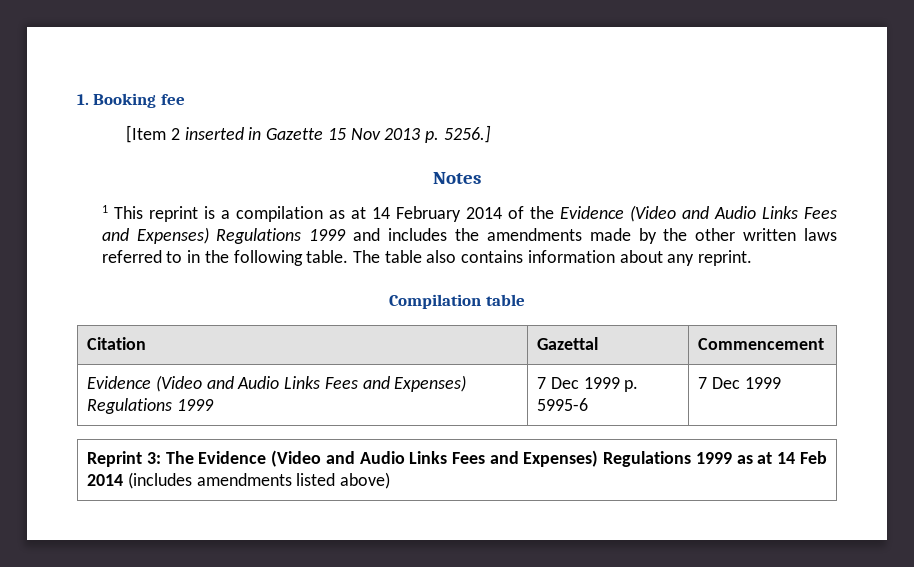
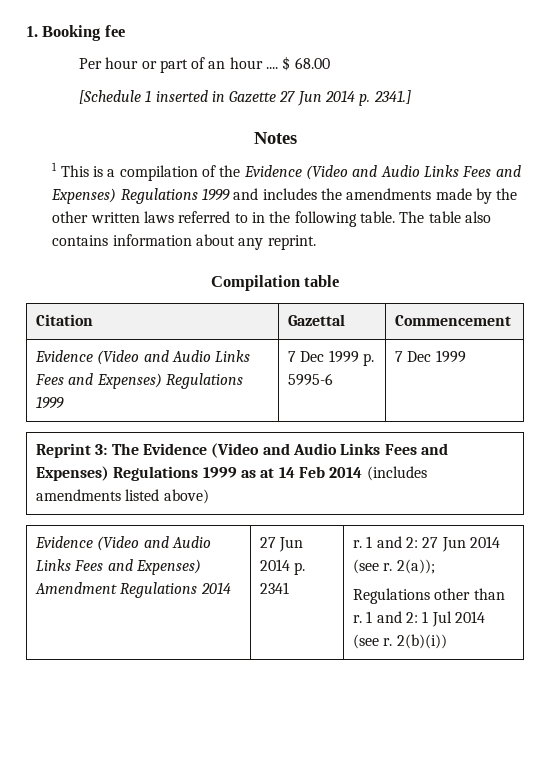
[126,125,491,143] [Item 2 inserted in Gazette 15 Nov 2013 p. 5256.] -> [78,56,330,73] [78,90,411,106] Per hour or part of an hour .... $ 68.00 // [Schedule 1 inserted in Gazette 27 Jun 2014 p. 2341.]
[148,206,198,222] reprint -> (89, 171) none
[328,206,502,222] as at 14 February 2014 -> (198, 173) none
(391, 480) none -> [35,536,212,551] [36,559,202,575] [35,582,231,598] [260,537,304,552] [260,559,306,575] [260,582,290,594] [353,536,500,552] [353,559,435,574] [353,588,505,604] [353,611,485,627] [353,634,447,649] // Evidence (Video and Audio Links Fees and Expenses) Amendment Regulations 2014 | 27 Jun 2014 p. 2341 | r. 1 and 2: 27 Jun 2014 (see r. 2(a)); // Regulations other than r. 1 and 2: 1 Jul 2014 (see r. 2(b)(i))

